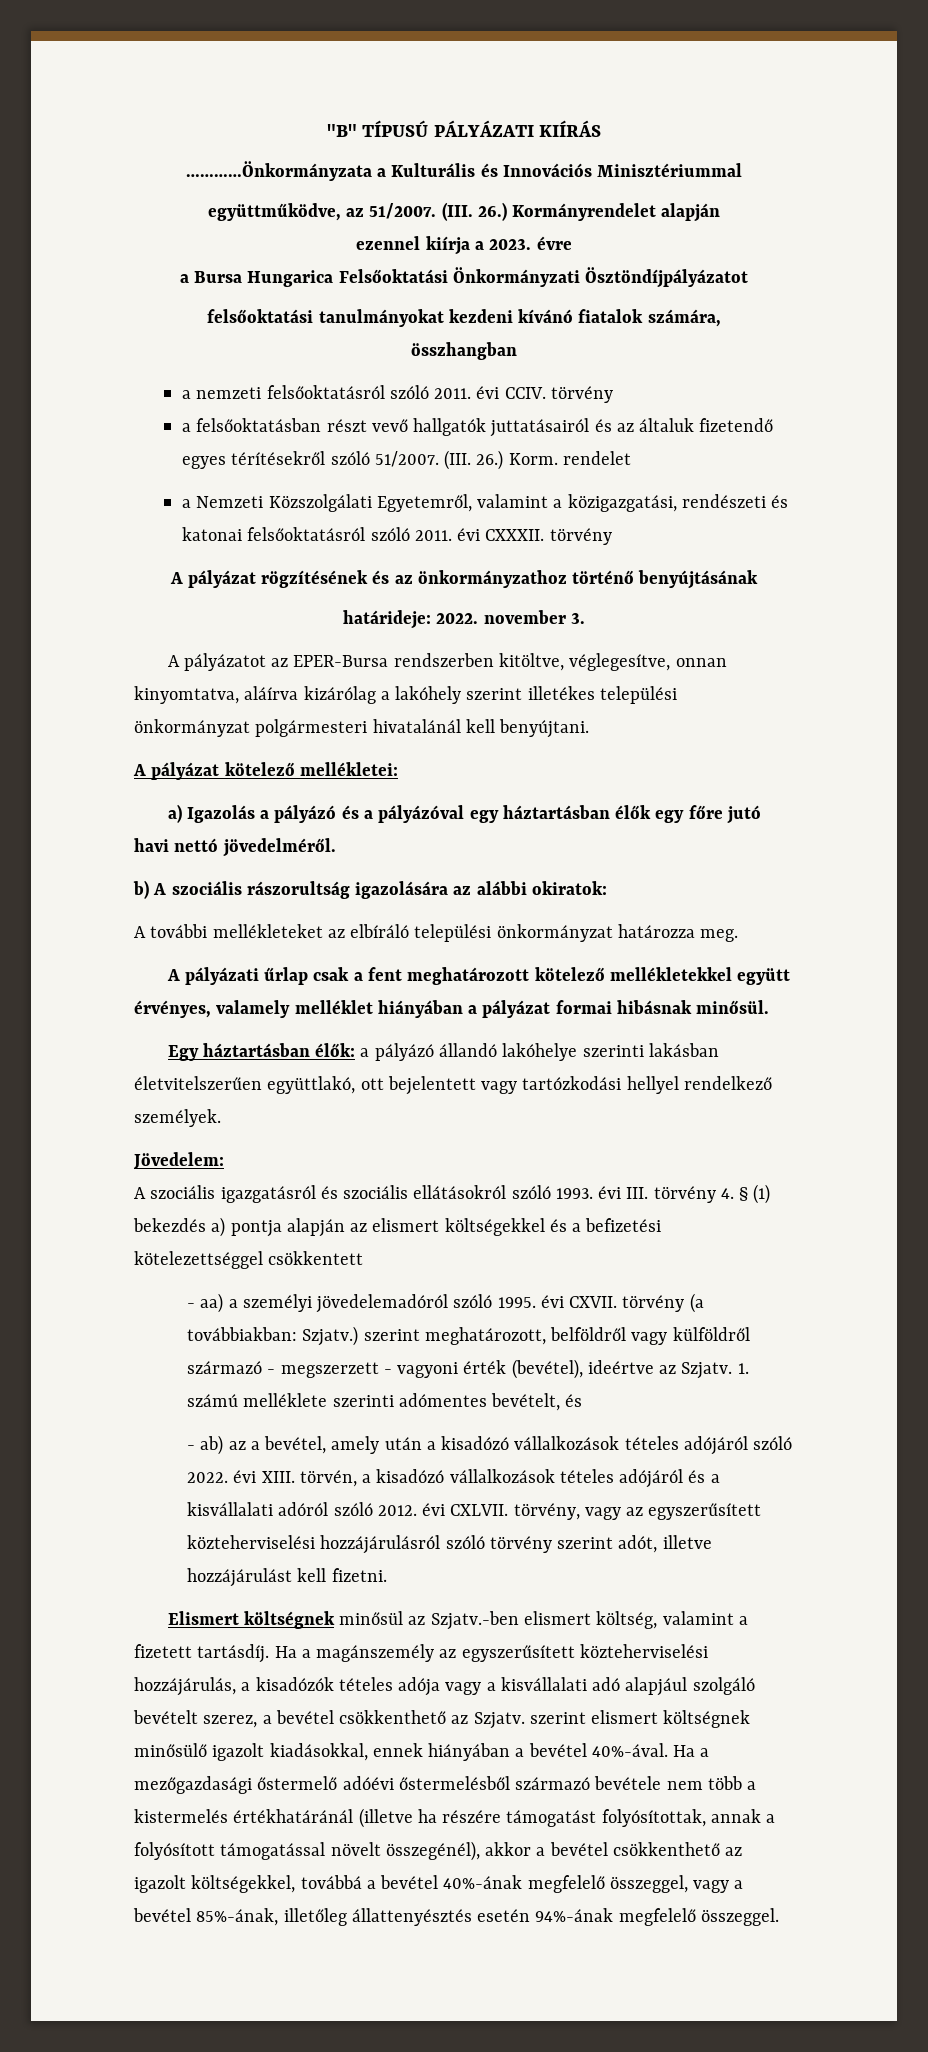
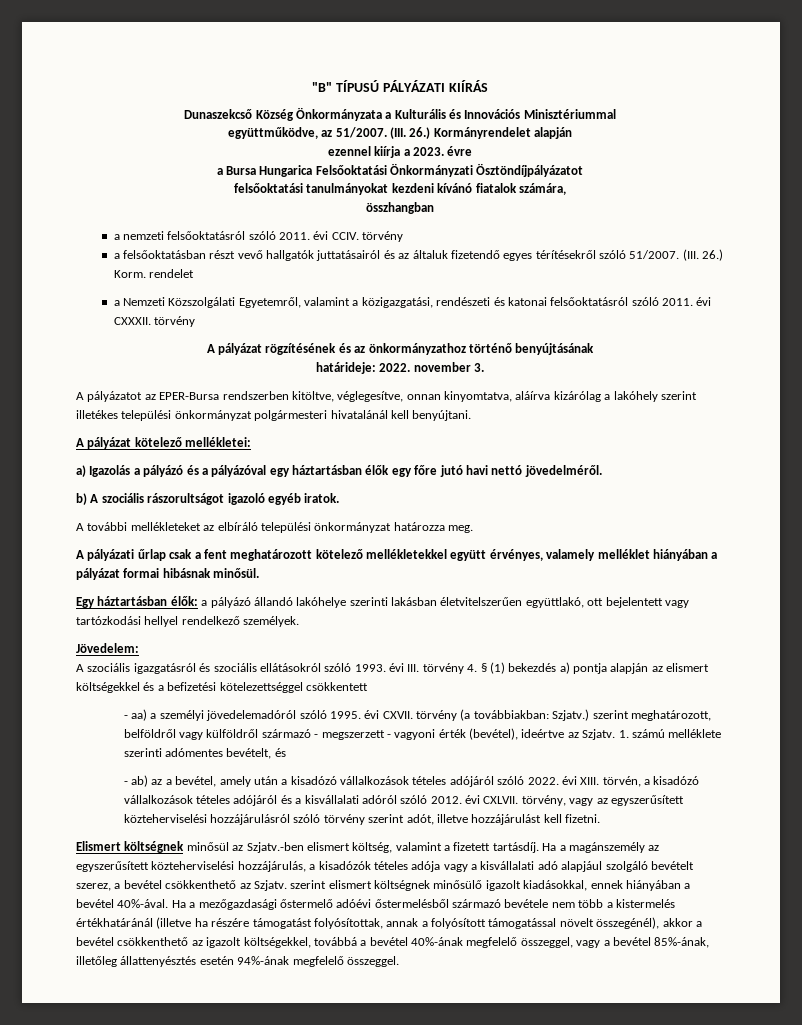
[185,161,372,181] …………Önkormányzata -> [184,107,382,121] Dunaszekcső Község Önkormányzata
[246,881,607,899] rászorultság igazolására az alábbi okiratok: -> [147,493,340,505] rászorultságot igazoló egyéb iratok.

